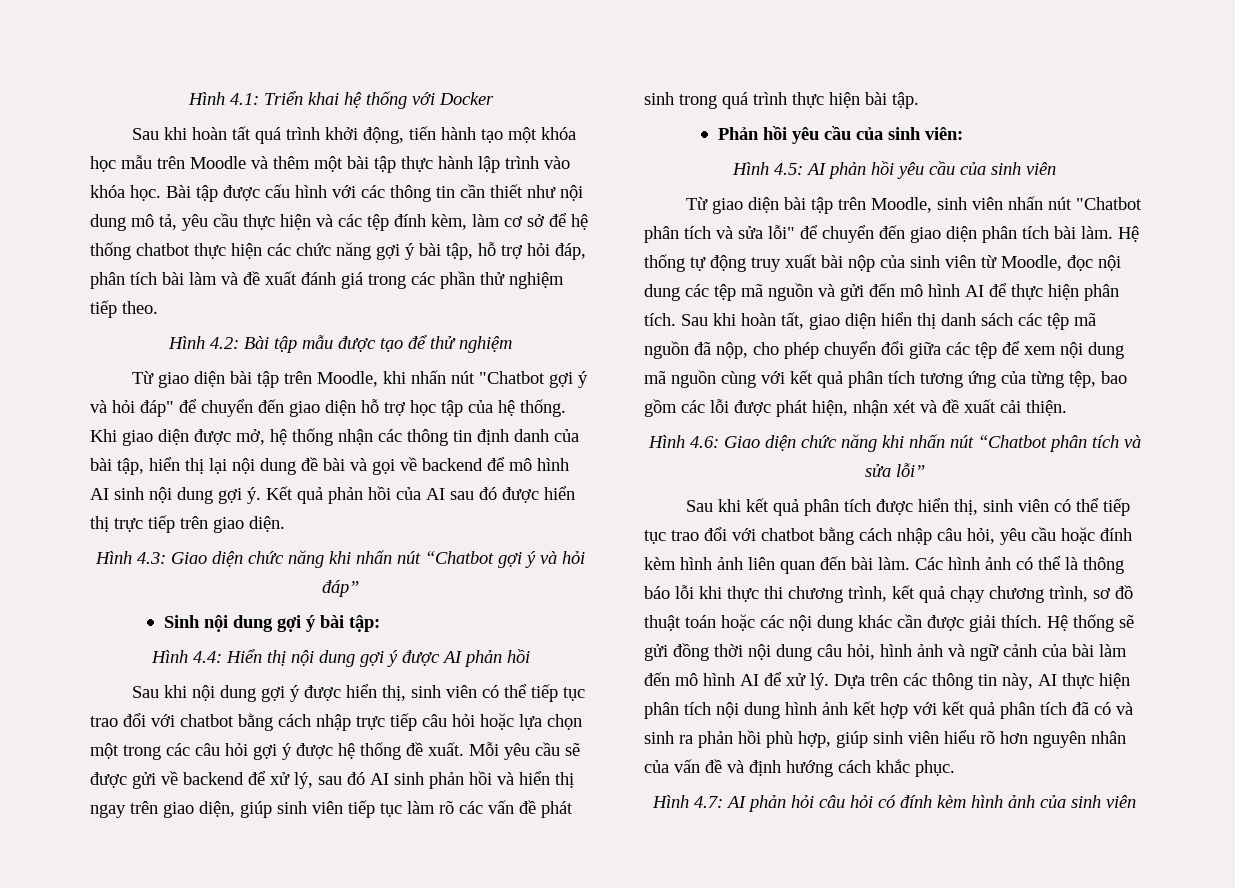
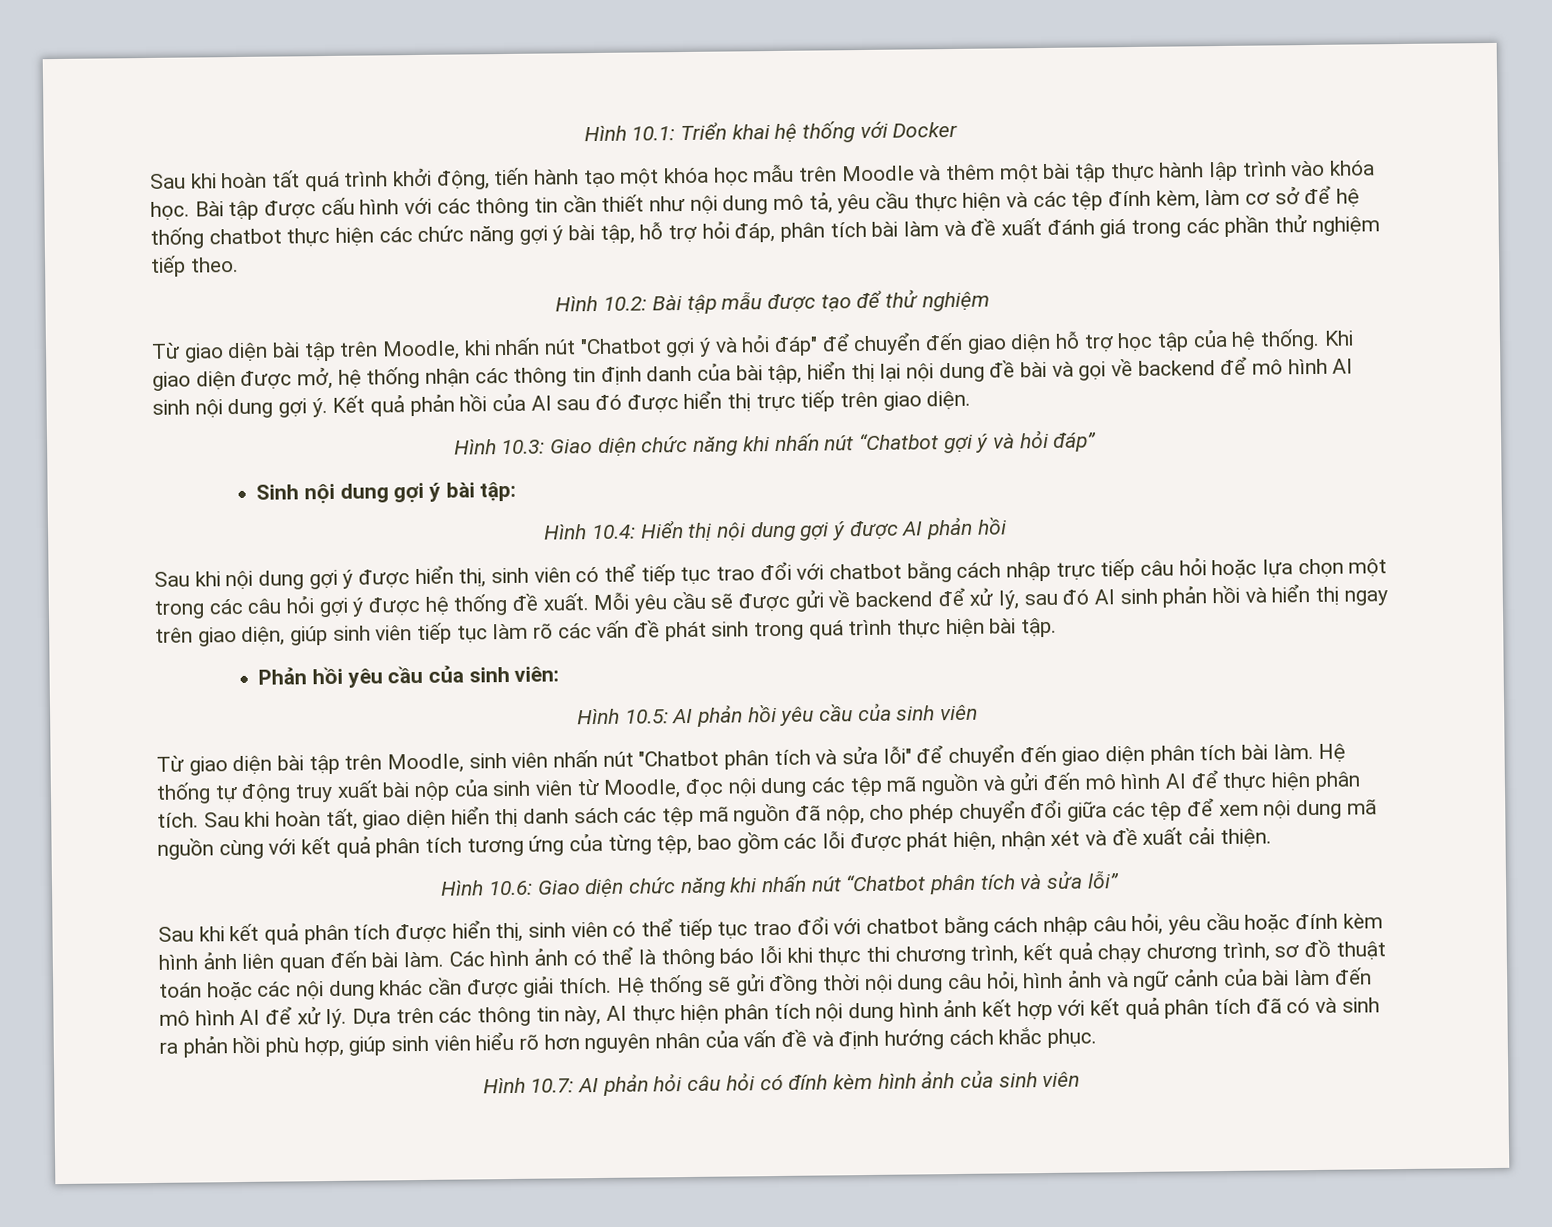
[187,92,259,105] Hình 4.1: -> [583,125,676,142] Hình 10.1:
[210,337,239,349] 4.2: -> [603,296,648,311] 10.2:
[137,552,166,564] 4.3: -> [501,439,546,455] 10.3:
[192,651,222,663] 4.4: -> [591,524,636,540] 10.4:
[774,163,803,175] 4.5: -> [624,709,669,724] 10.5:
[689,436,719,448] 4.6: -> [487,880,533,896] 10.6:
[694,796,723,808] 4.7: -> [530,1078,575,1093] 10.7:

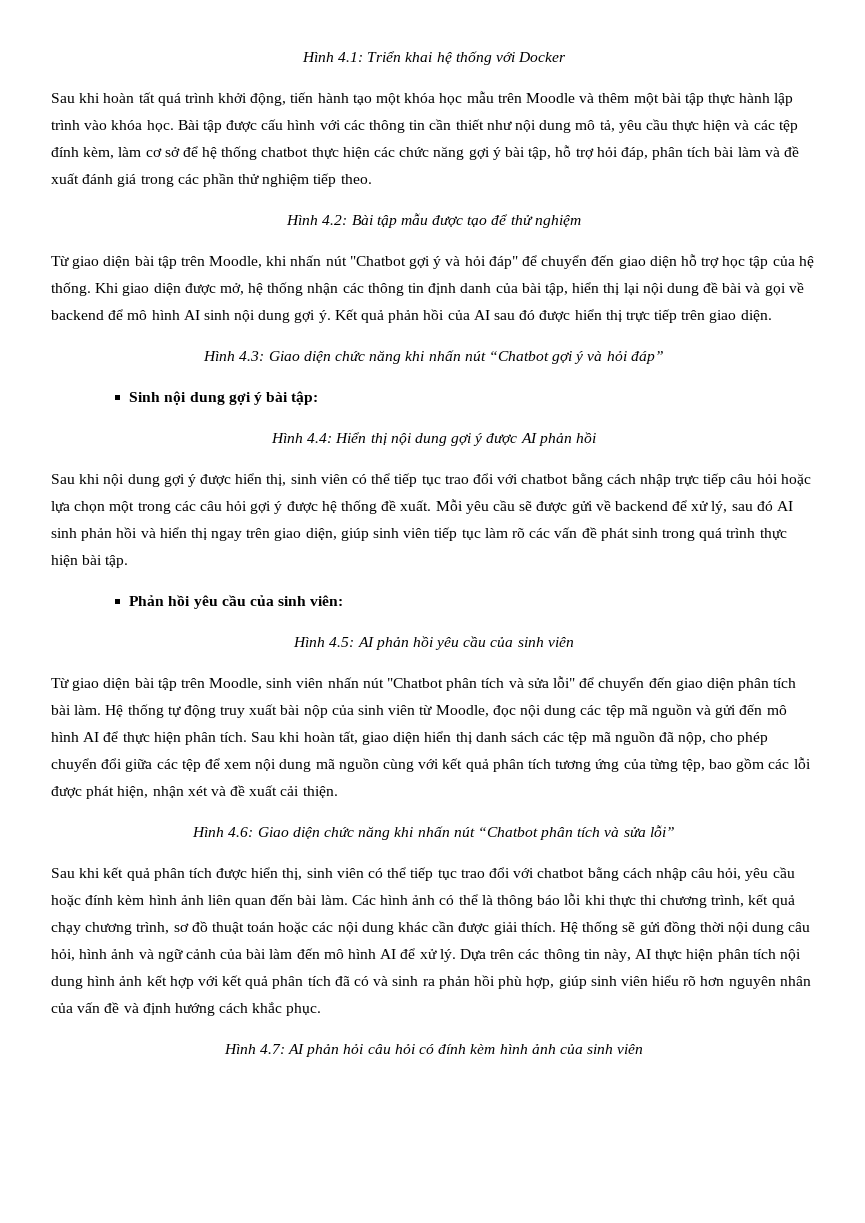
[583,125,676,142] Hình 10.1: -> [301,52,364,62] Hình 4.1:
[603,296,648,311] 10.2: -> [322,215,348,225] 4.2:
[501,439,546,455] 10.3: -> [239,351,265,361] 4.3:
[591,524,636,540] 10.4: -> [307,433,333,443] 4.4:
[624,709,669,724] 10.5: -> [329,637,355,647] 4.5:
[487,880,533,896] 10.6: -> [228,827,254,837] 4.6:
[530,1078,575,1093] 10.7: -> [259,1044,285,1054] 4.7:

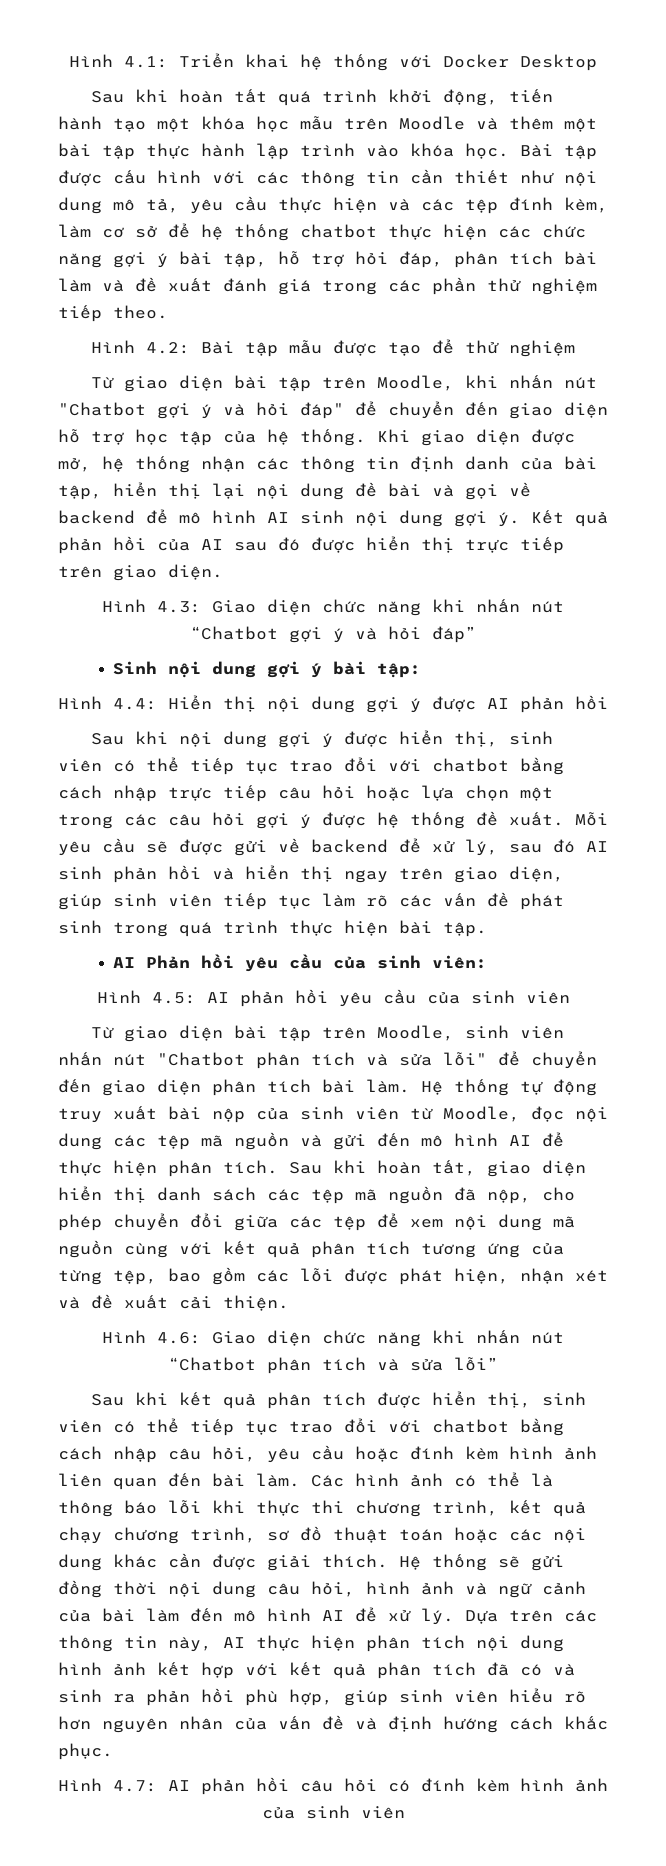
(567, 57) none -> [520,54,597,71] Desktop
(129, 561) none -> [112,957,135,968] AI
[343,1044,364,1054] hỏi -> [256,1777,289,1792] hồi

